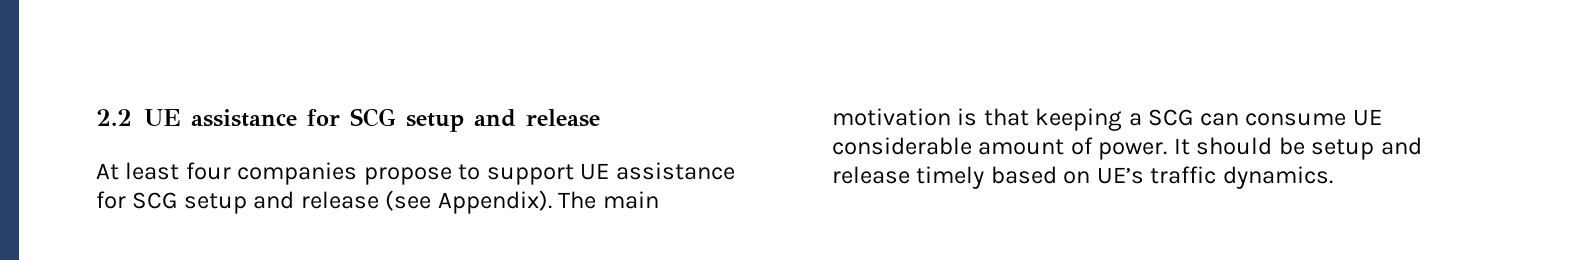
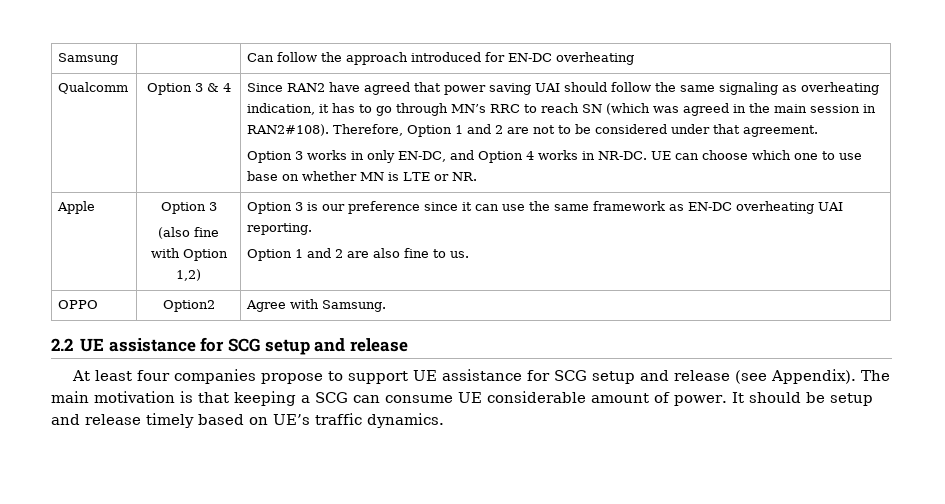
(96, 117) none -> [58,53,119,65] [247,52,635,65] [58,82,129,94] [146,83,231,95] [247,82,880,95] [247,103,877,116] [247,124,819,137] [247,150,863,163] [247,171,478,181] [57,201,96,214] [160,202,217,214] [158,227,219,239] [150,248,228,261] [176,269,201,281] [247,201,844,214] [247,223,313,235] [247,248,470,261] [58,300,99,309] [162,300,215,312] [246,299,387,312] Samsung | | Can follow the approach introduced for EN-DC overheating // Qualcomm | Option 3 & 4 | Since RAN2 have agreed that power saving UAI should follow the same signaling as overheating indication, it has to go through MN’s RRC to reach SN (which was agreed in the main session in RAN2#108). Therefore, Option 1 and 2 are not to be considered under that agreement. // Option 3 works in only EN-DC, and Option 4 works in NR-DC. UE can choose which one to use base on whether MN is LTE or NR. // Apple | Option 3 // (also fine with Option 1,2) | Option 3 is our preference since it can use the same framework as EN-DC overheating UAI reporting. // Option 1 and 2 are also fine to us. // OPPO | Option2 | Agree with Samsung. //

